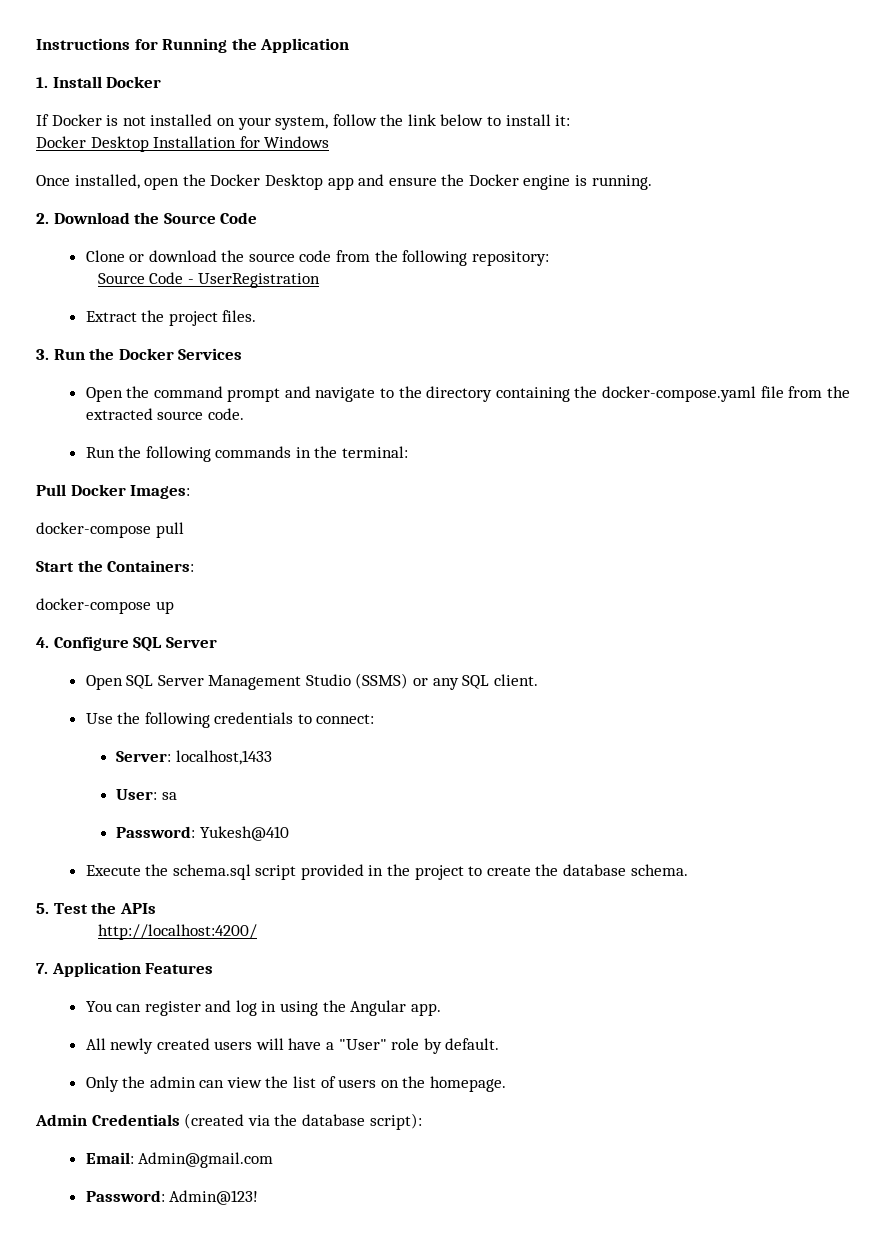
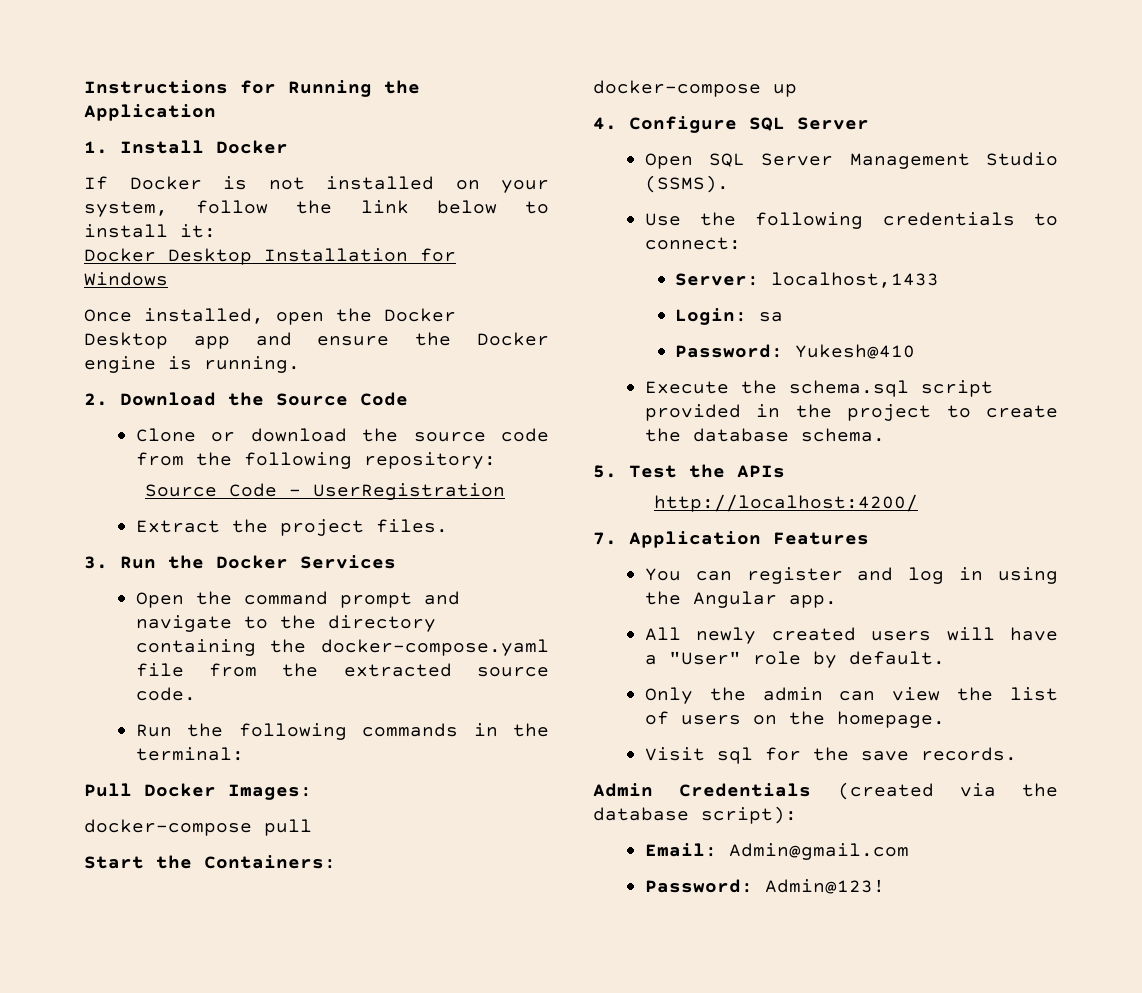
[355,673,538,690] (SSMS) or any SQL client. -> [644,175,729,193] (SSMS).
[116,789,158,800] User: -> [675,308,748,325] Login:
(507, 1084) none -> [644,747,1017,764] // Visit sql for the save records.

